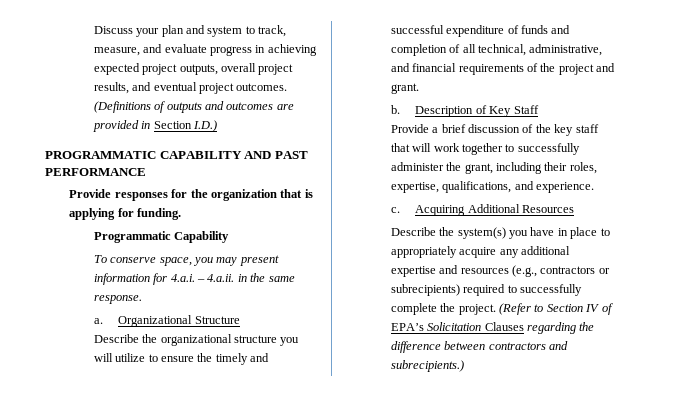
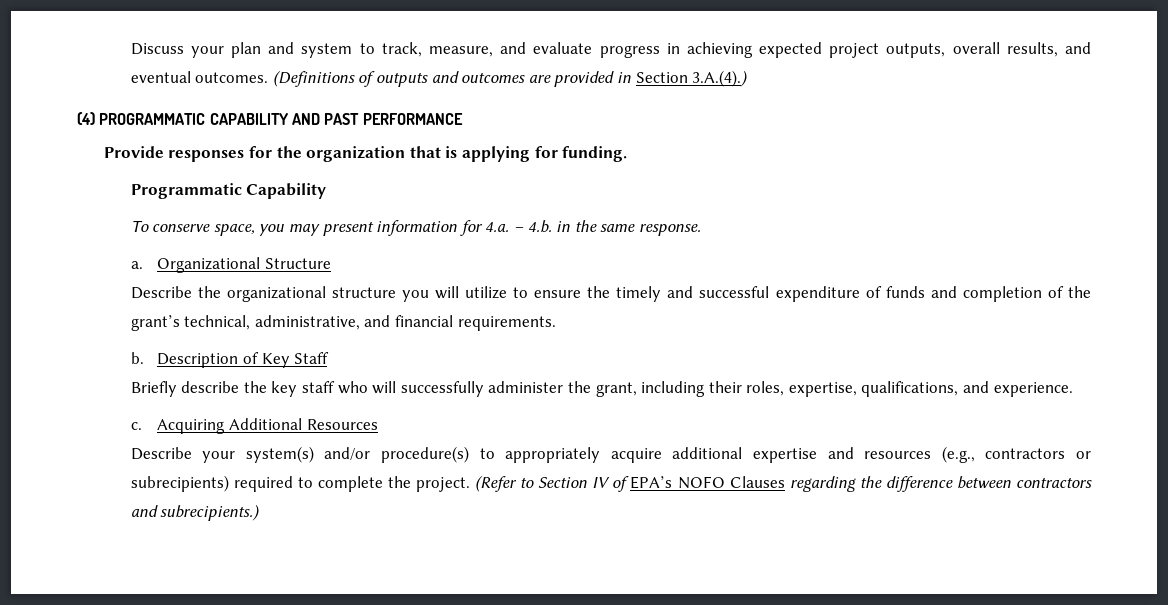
[258,64,294,75] project -> (1000, 48) none
[199,83,235,94] project -> (191, 77) none
[193,120,218,132] I.D.) // -> [692,70,749,87] [77,112,95,125] 3.A.(4).) // (4)
[170,274,235,282] 4.a.i. – 4.a.ii. -> [485,220,552,233] 4.a. – 4.b.
[462,44,476,53] all -> [1067,286,1091,298] [130,315,180,331] the grant’s
[458,63,616,75] [390,83,419,94] requirements of the project and grant. -> [457,316,556,331] requirements.
[390,124,599,136] [390,143,515,155] Provide a brief discussion of the key staff that will work together to -> [130,381,397,397] Briefly describe the key staff who will
[439,227,598,239] the system(s) you have in place -> [202,446,470,463] your system(s) and/or procedure(s)
[499,249,519,258] any -> (662, 455) none
[520,284,583,296] successfully -> (313, 482) none
[427,322,482,331] Solicitation -> [677,476,725,489] NOFO

